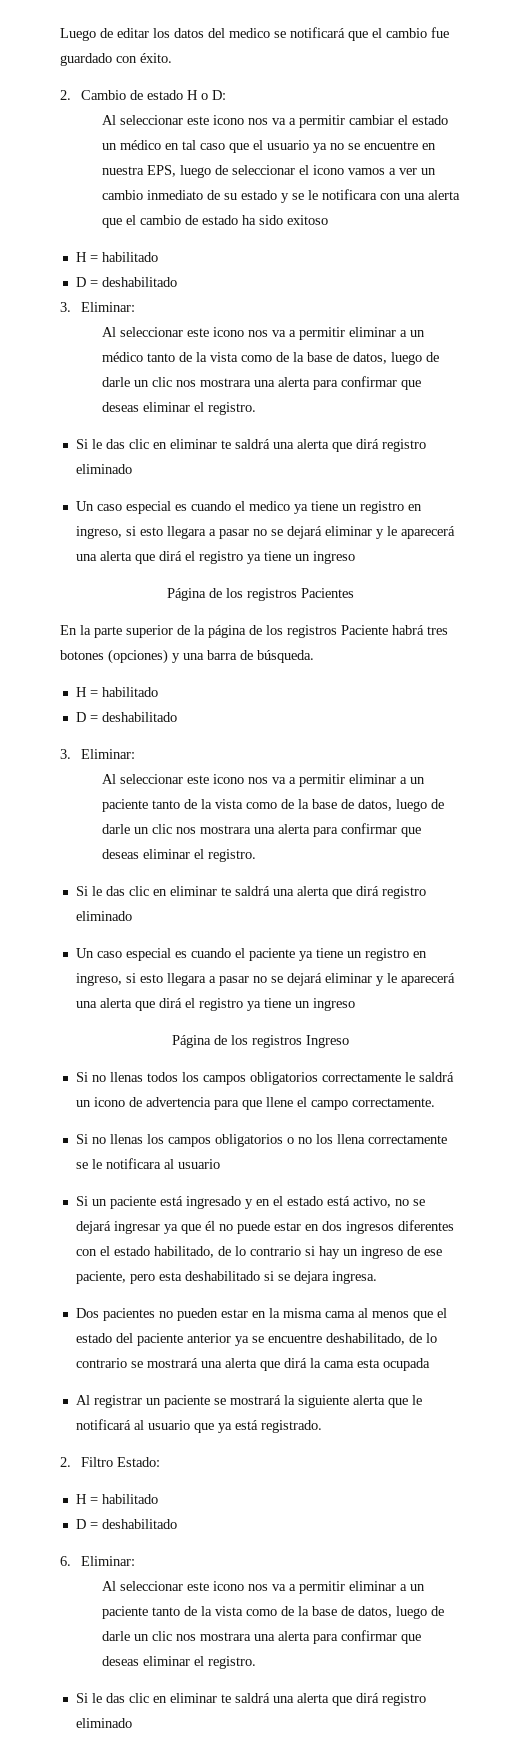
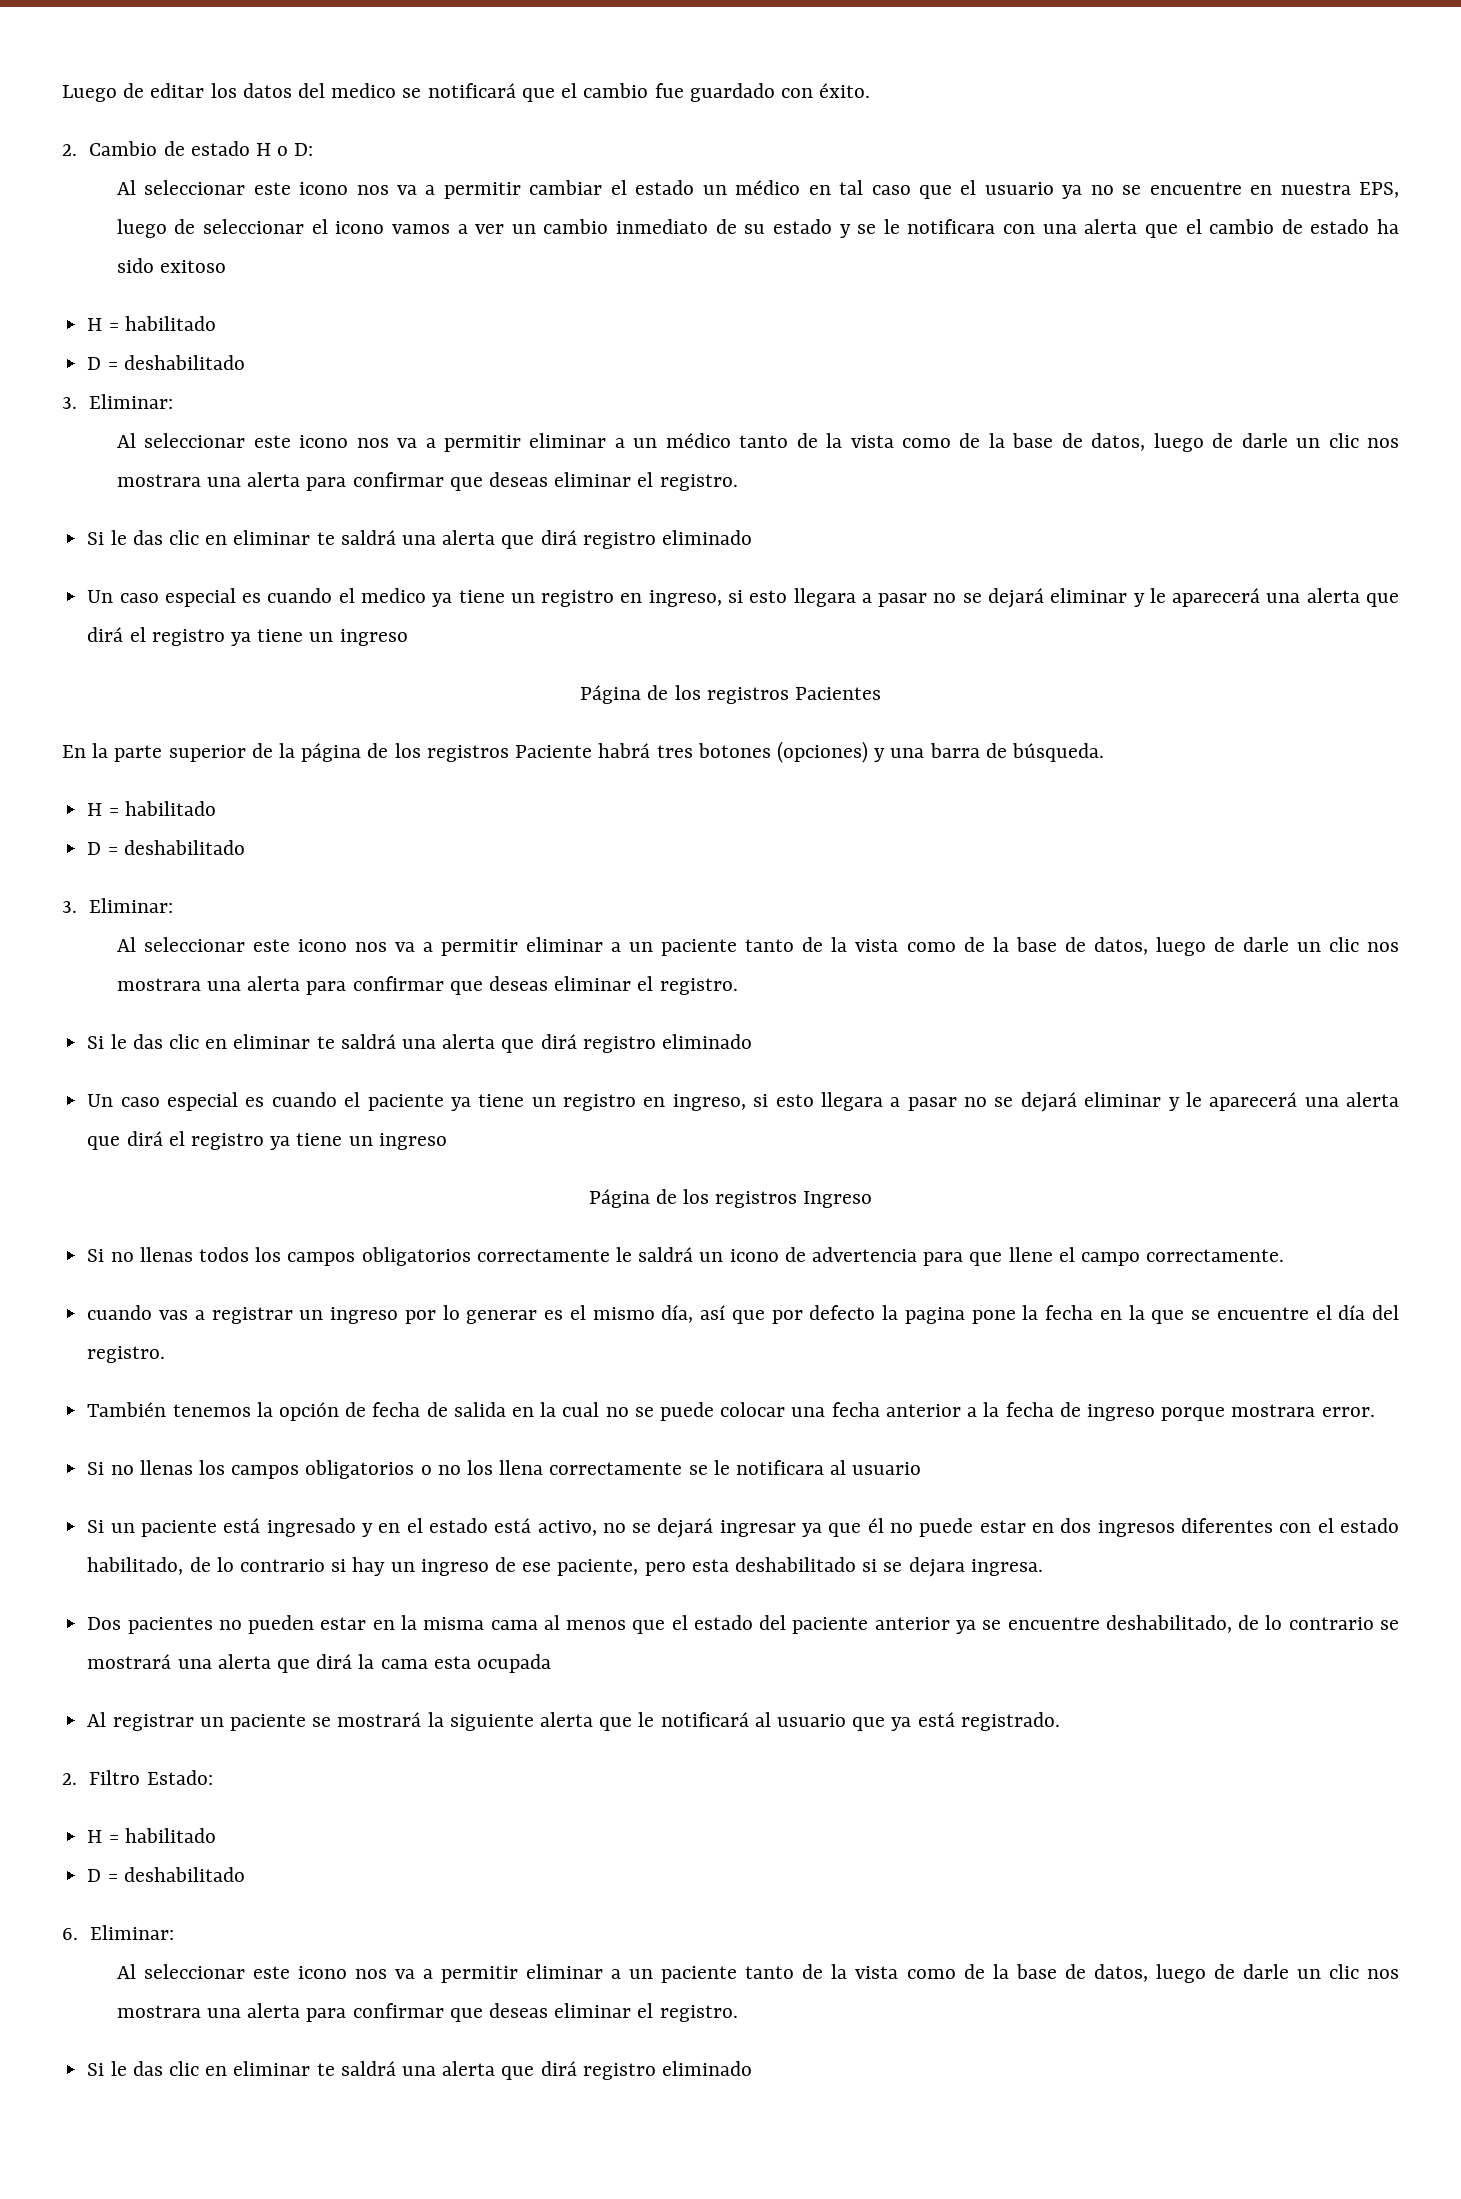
(435, 1102) none -> [87,1305,1399,1324] [87,1346,166,1363] [87,1402,1375,1421] // cuando vas a registrar un ingreso por lo generar es el mismo día, así que por defecto la pagina pone la fecha en la que se encuentre el día del registro. // También tenemos la opción de fecha de salida en la cual no se puede colocar una fecha anterior a la fecha de ingreso porque mostrara error.

